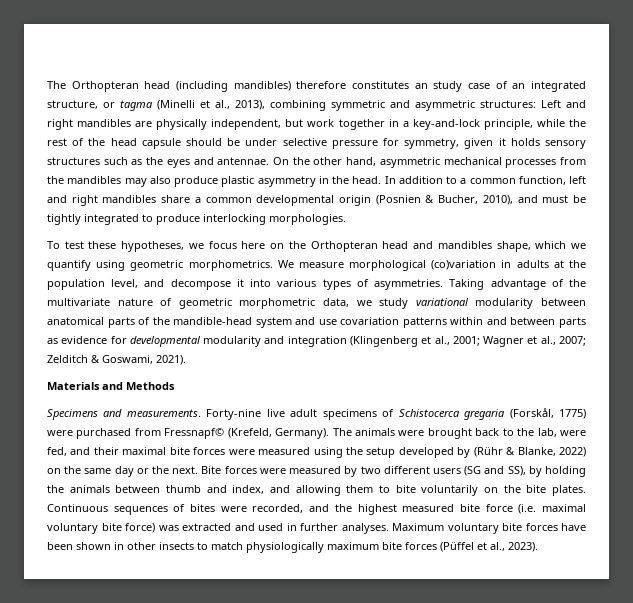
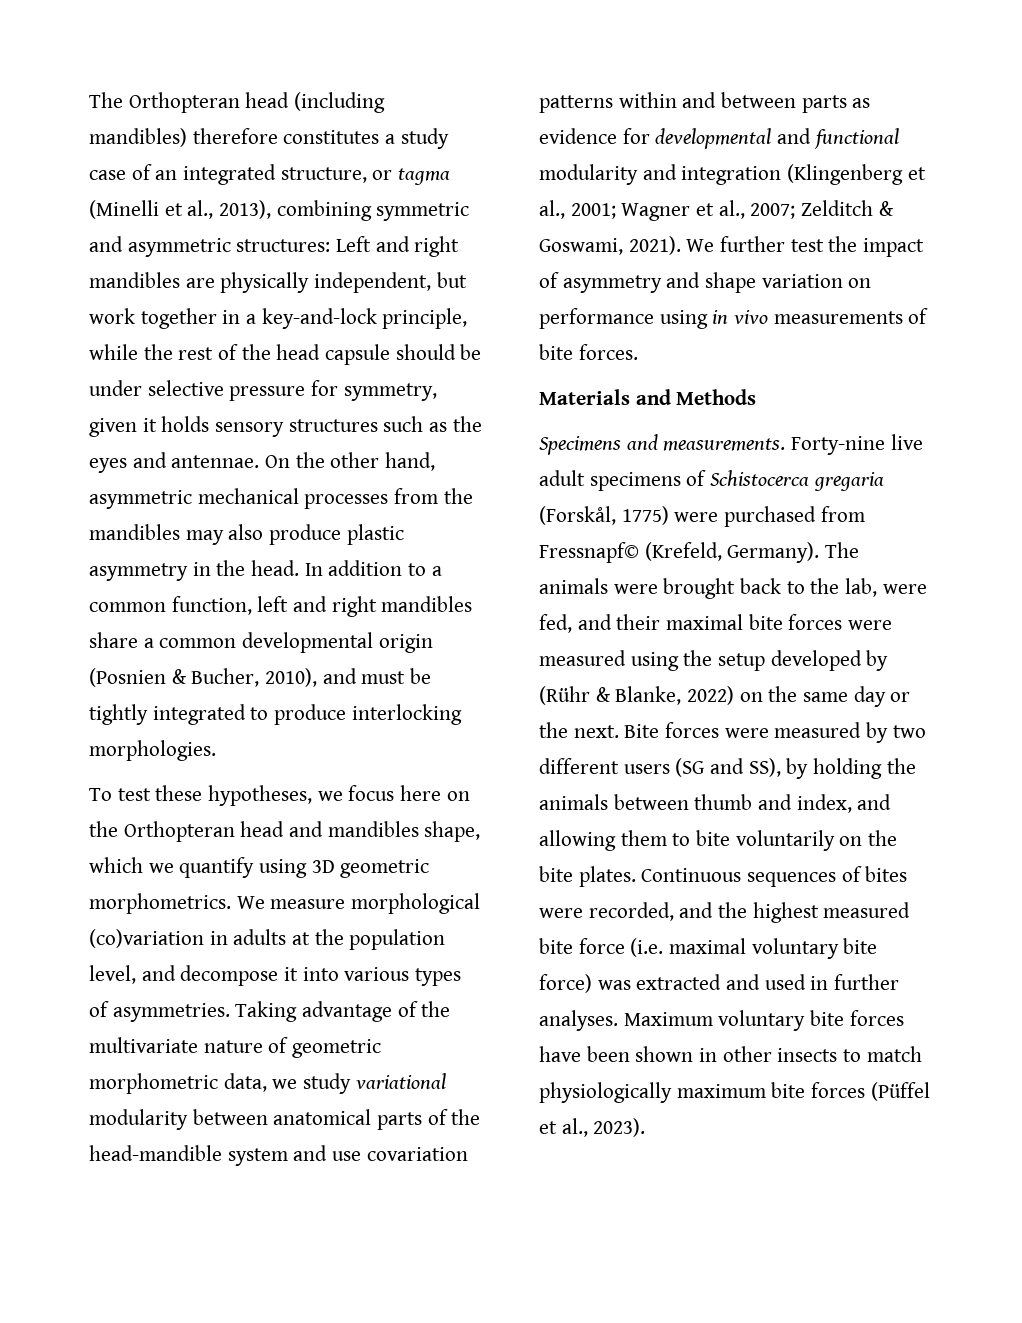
[414,83,428,89] an -> [385,134,396,144] a
(126, 265) none -> [311,860,335,873] 3D
[173,317,253,325] mandible-head -> [89,1145,222,1161] head-mandible
(201, 341) none -> [777,128,899,149] and functional
(186, 360) none -> [686,236,925,257] [539,272,872,293] [539,308,929,329] [539,344,638,360] We further test the impact of asymmetry and shape variation on performance using in vivo measurements of bite forces.

